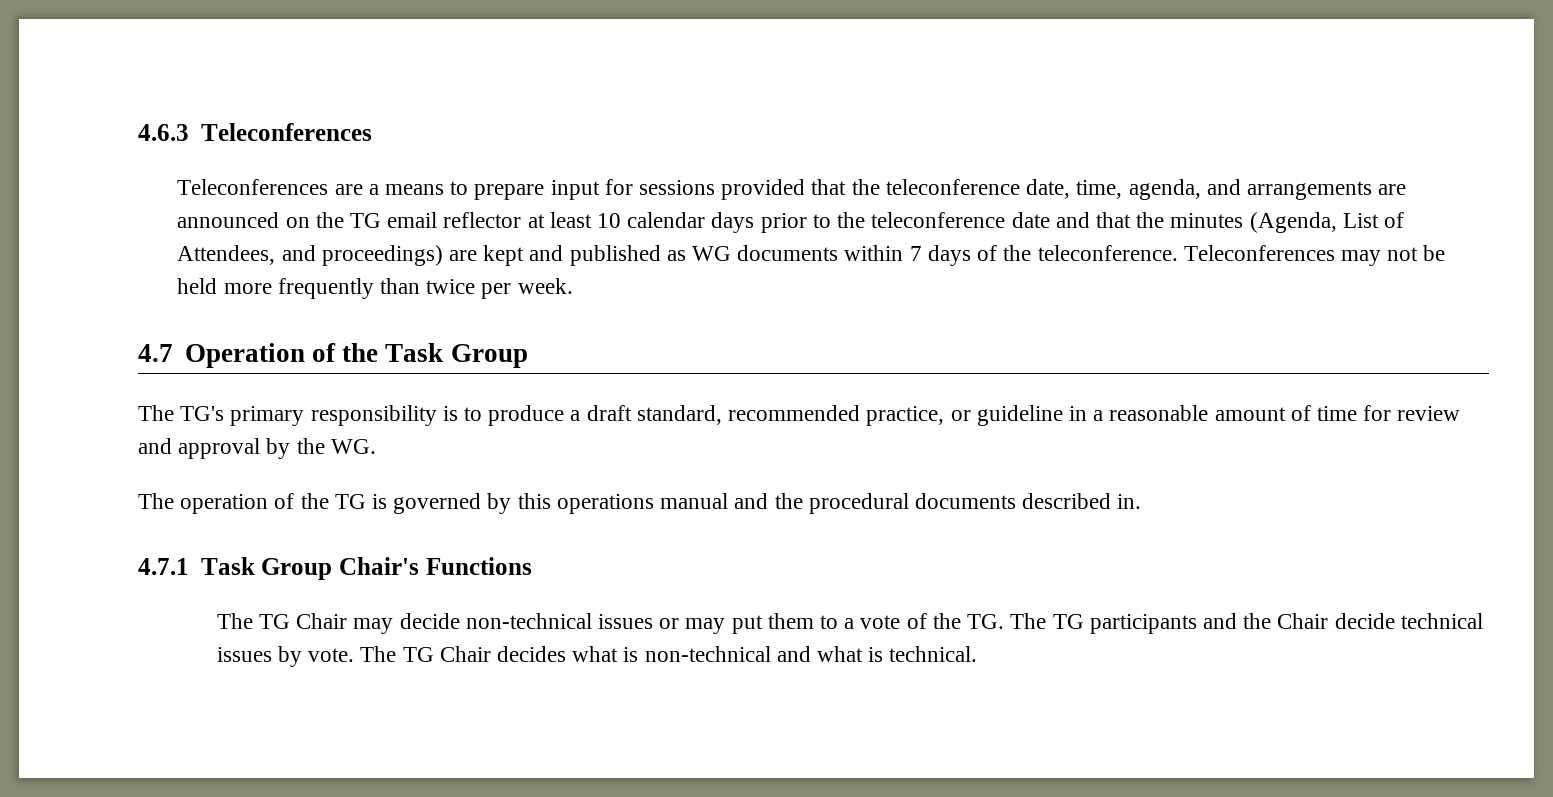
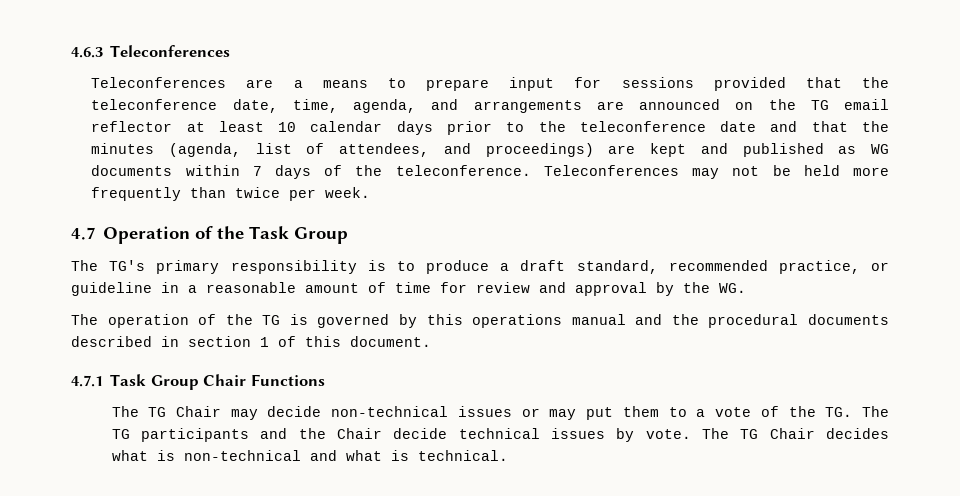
[1249,212,1404,233] [177,245,276,265] (Agenda, List of Attendees, -> [168,143,430,157] (agenda, list of attendees,
[1117,494,1142,509] in. -> [161,336,431,347] in section 1 of this document.
[339,557,419,575] Chair's -> [203,374,247,386] Chair

